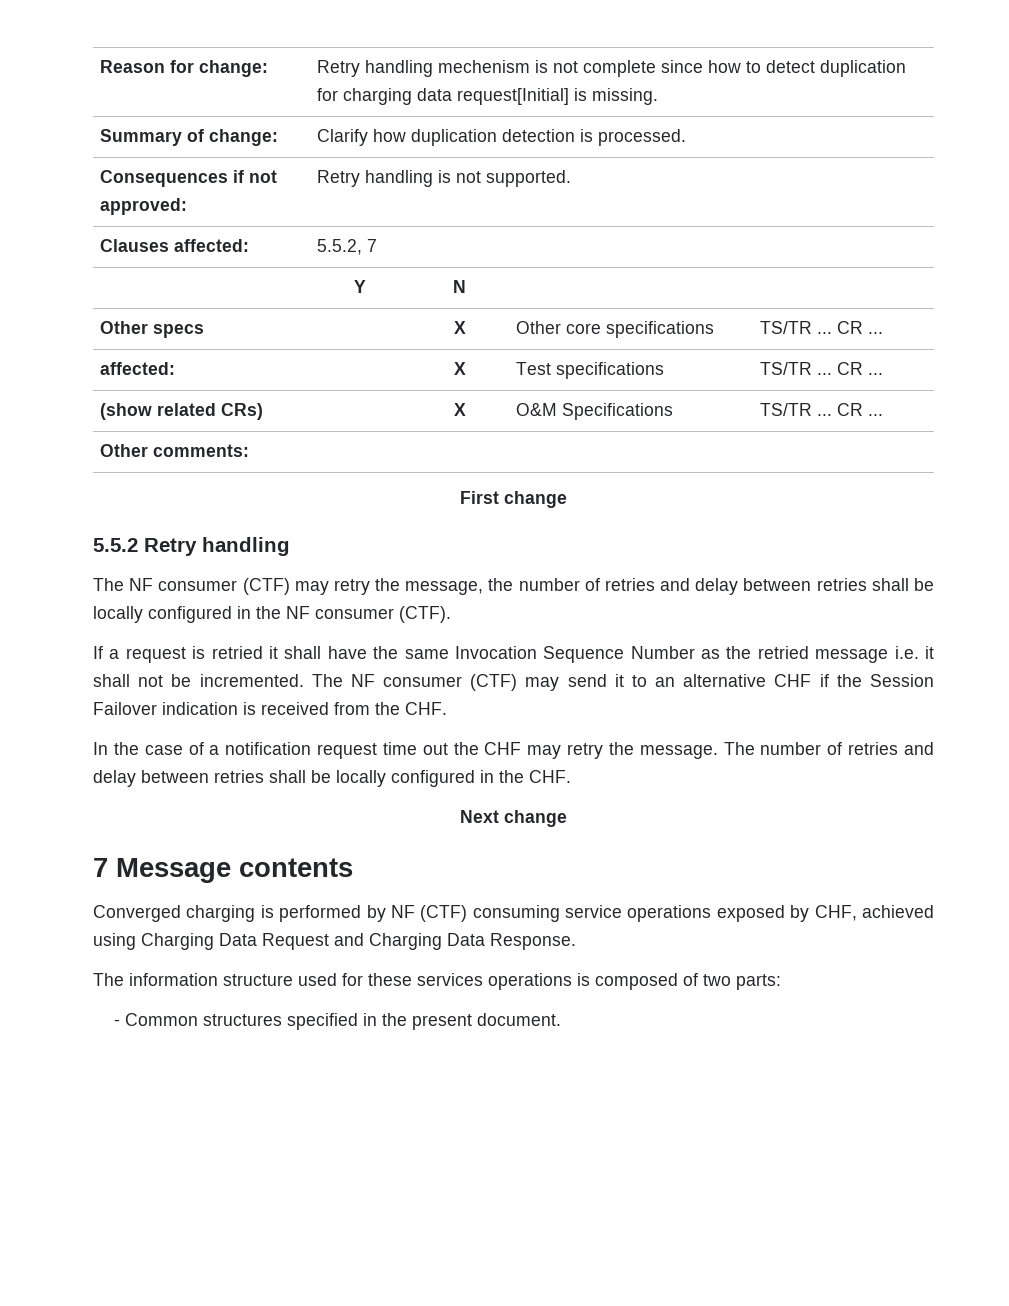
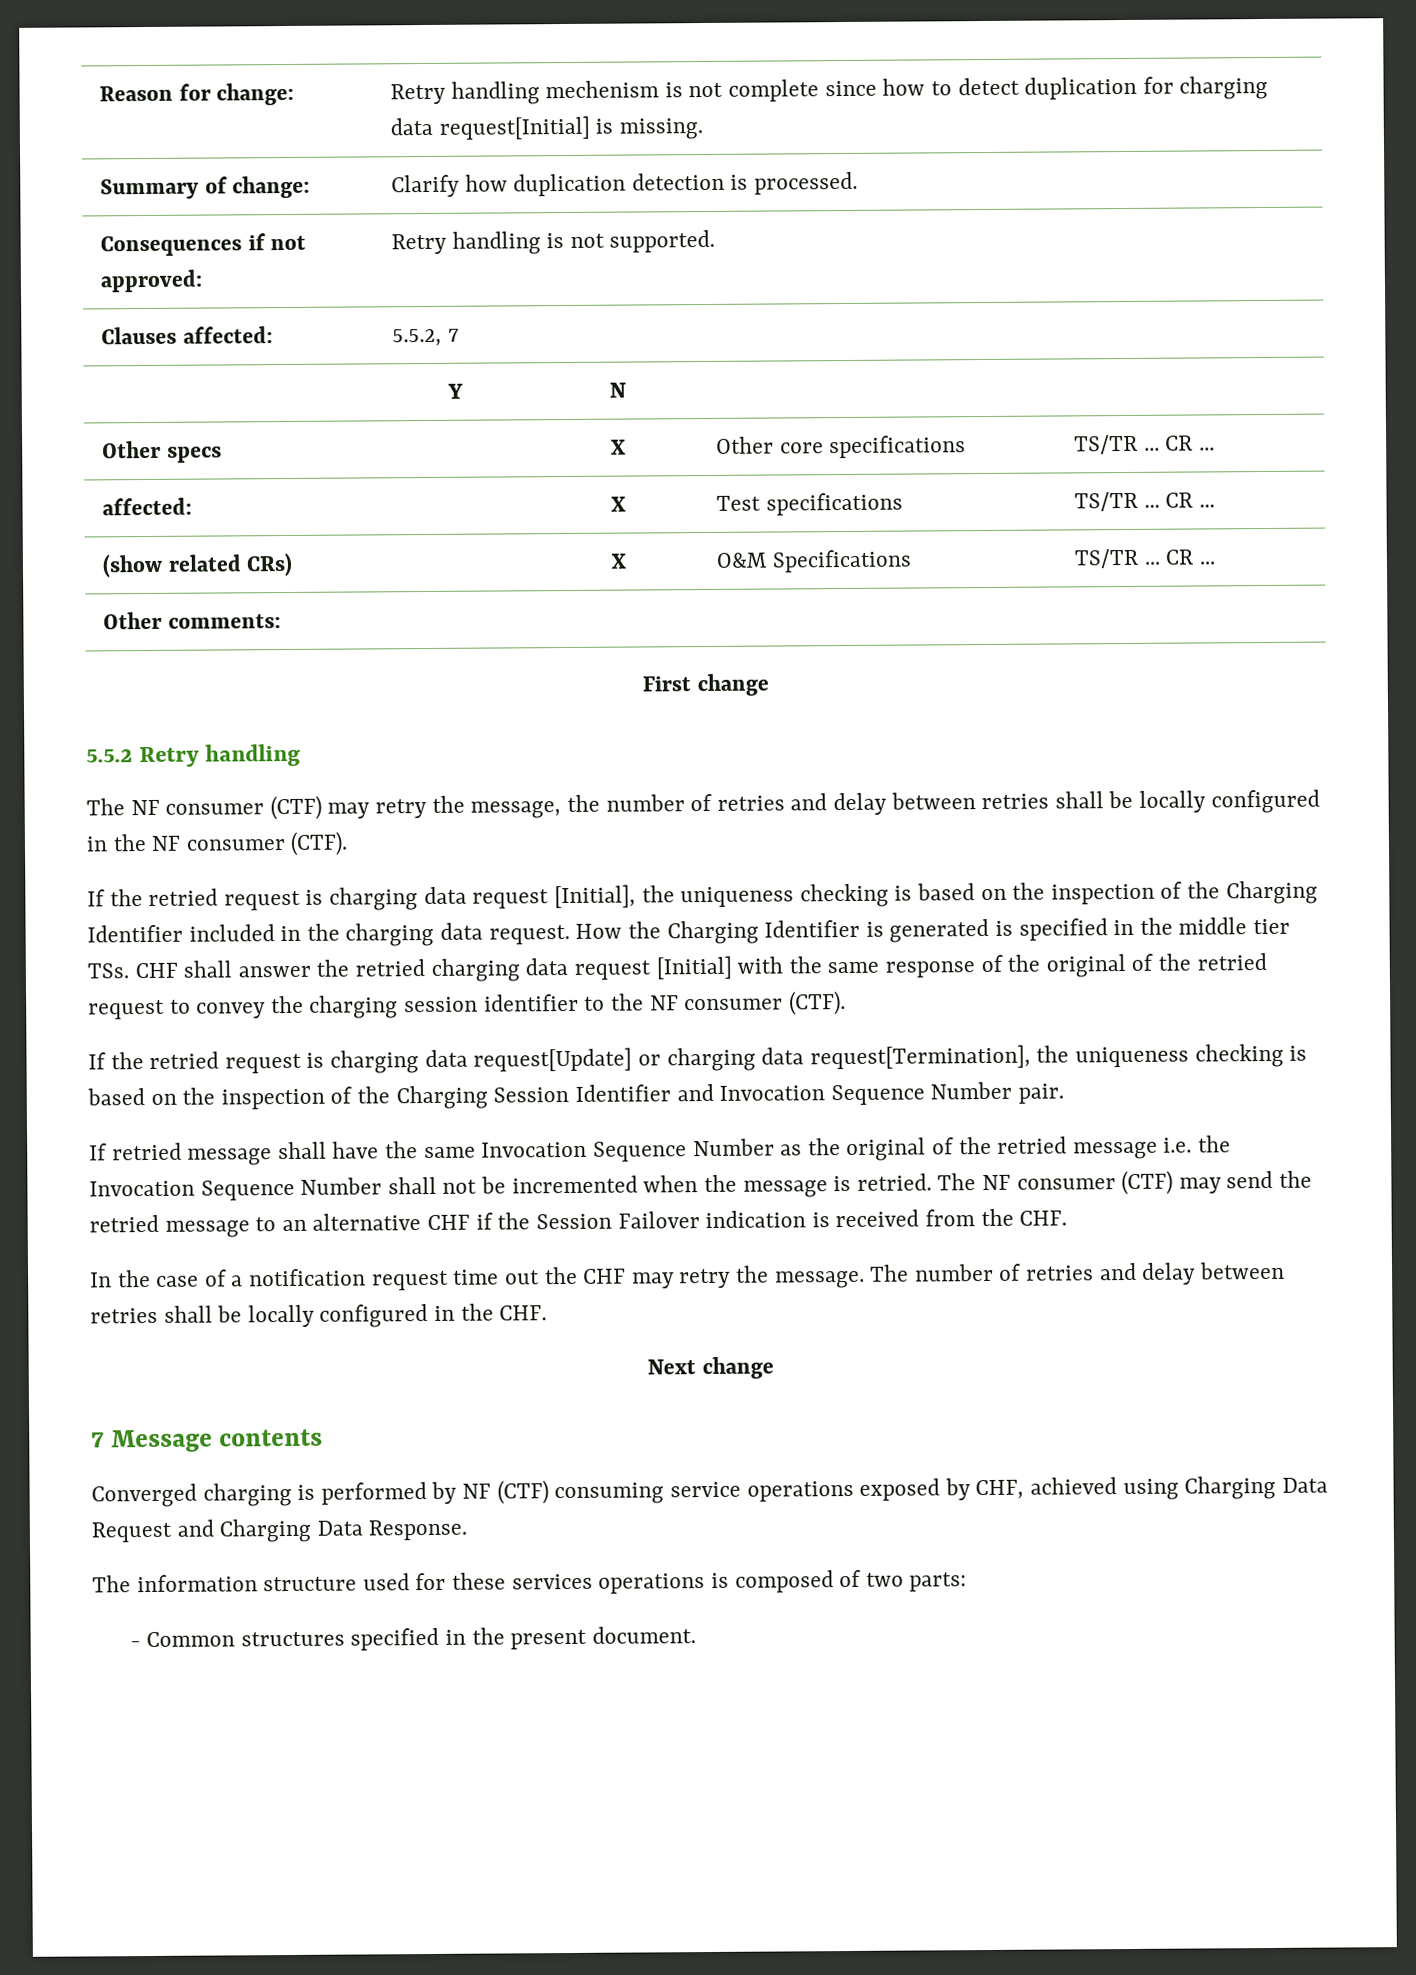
[109,646,278,663] a request is retried it -> [109,880,1318,911] [87,917,1291,947] [87,953,1267,982] [88,991,846,1020] [88,1043,1308,1074] [87,1081,1064,1110] [89,1142,273,1166] the retried request is charging data request [Initial], the uniqueness checking is based on the inspection of the Charging Identifier included in the charging data request. How the Charging Identifier is generated is specified in the middle tier TSs. CHF shall answer the retried charging data request [Initial] with the same response of the original of the retried request to convey the charging session identifier to the NF consumer (CTF). // If the retried request is charging data request[Update] or charging data request[Termination], the uniqueness checking is based on the inspection of the Charging Session Identifier and Invocation Sequence Number pair. // If retried message
[757,646,935,663] [93,674,304,687] retried message i.e. it shall not be incremented. -> [846,1135,1232,1162] [89,1173,932,1201] original of the retried message i.e. the Invocation Sequence Number shall not be incremented when the message is retried.
[614,674,624,687] it -> [1279,1170,1313,1188] [89,1214,250,1238] the retried message

